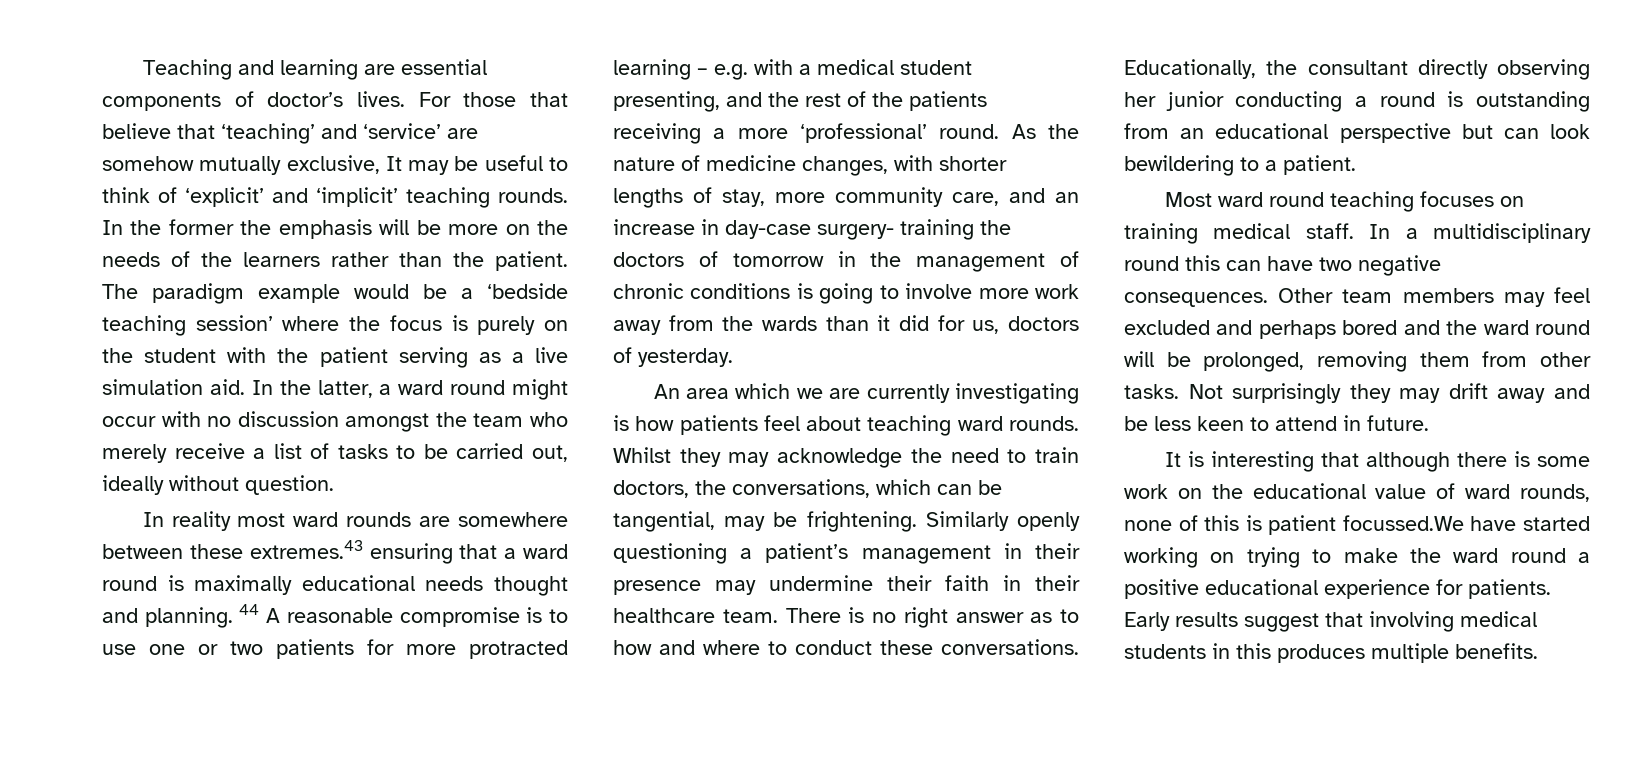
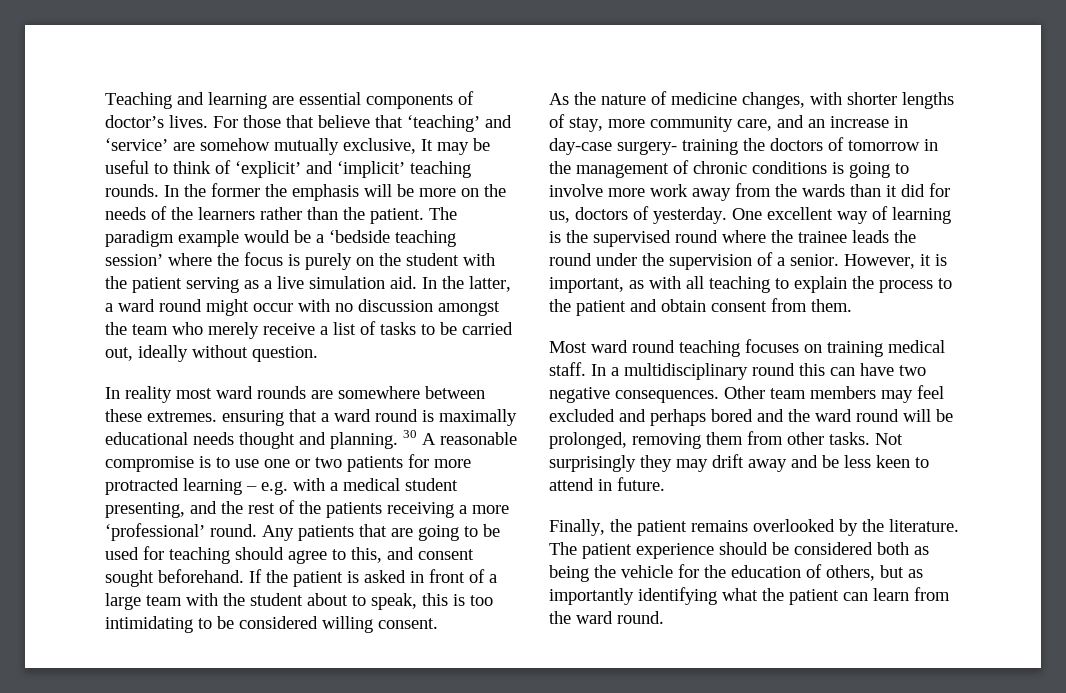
[249,540,363,559] extremes.43 -> [147,411,217,422] extremes.
[239,604,260,615] 44 -> [403,430,417,438] 30
(1000, 131) none -> [262,524,500,541] [105,546,474,564] [105,569,497,587] [105,593,493,610] [105,616,438,633] Any patients that are going to be used for teaching should agree to this, and consent sought beforehand. If the patient is asked in front of a large team with the student about to speak, this is too intimidating to be considered willing consent. //
[653,383,1079,404] [613,415,1079,436] [613,447,1079,468] [613,479,1002,498] [613,511,1080,532] [613,543,1080,564] [613,575,1080,595] [613,607,1079,628] [613,639,1079,655] [1124,59,1590,80] [1124,91,1590,112] [1124,123,1590,143] [1124,155,1356,176] // An area which we are currently investigating is how patients feel about teaching ward rounds. Whilst they may acknowledge the need to train doctors, the conversations, which can be tangential, may be frightening. Similarly openly questioning a patient’s management in their presence may undermine their faith in their healthcare team. There is no right answer as to how and where to conduct these conversations. Educationally, the consultant directly observing her junior conducting a round is outstanding from an educational perspective but can look bewildering to a patient. -> [732,206,951,224] [549,230,916,247] [549,252,947,270] [549,276,952,293] [549,298,852,316] One excellent way of learning is the supervised round where the trainee leads the round under the supervision of a senior. However, it is important, as with all teaching to explain the process to the patient and obtain consent from them.
[1164,451,1590,472] [1124,483,1590,502] [1124,515,1590,535] [1124,547,1590,568] [1124,579,1551,599] [1124,611,1537,632] [1124,643,1538,663] It is interesting that although there is some work on the educational value of ward rounds, none of this is patient focussed.We have started working on trying to make the ward round a positive educational experience for patients. Early results suggest that involving medical students in this produces multiple benefits. -> [549,519,959,536] [549,542,929,559] [549,564,923,582] [549,587,950,605] [549,611,664,624] Finally, the patient remains overlooked by the literature. The patient experience should be considered both as being the vehicle for the education of others, but as importantly identifying what the patient can learn from the ward round.

